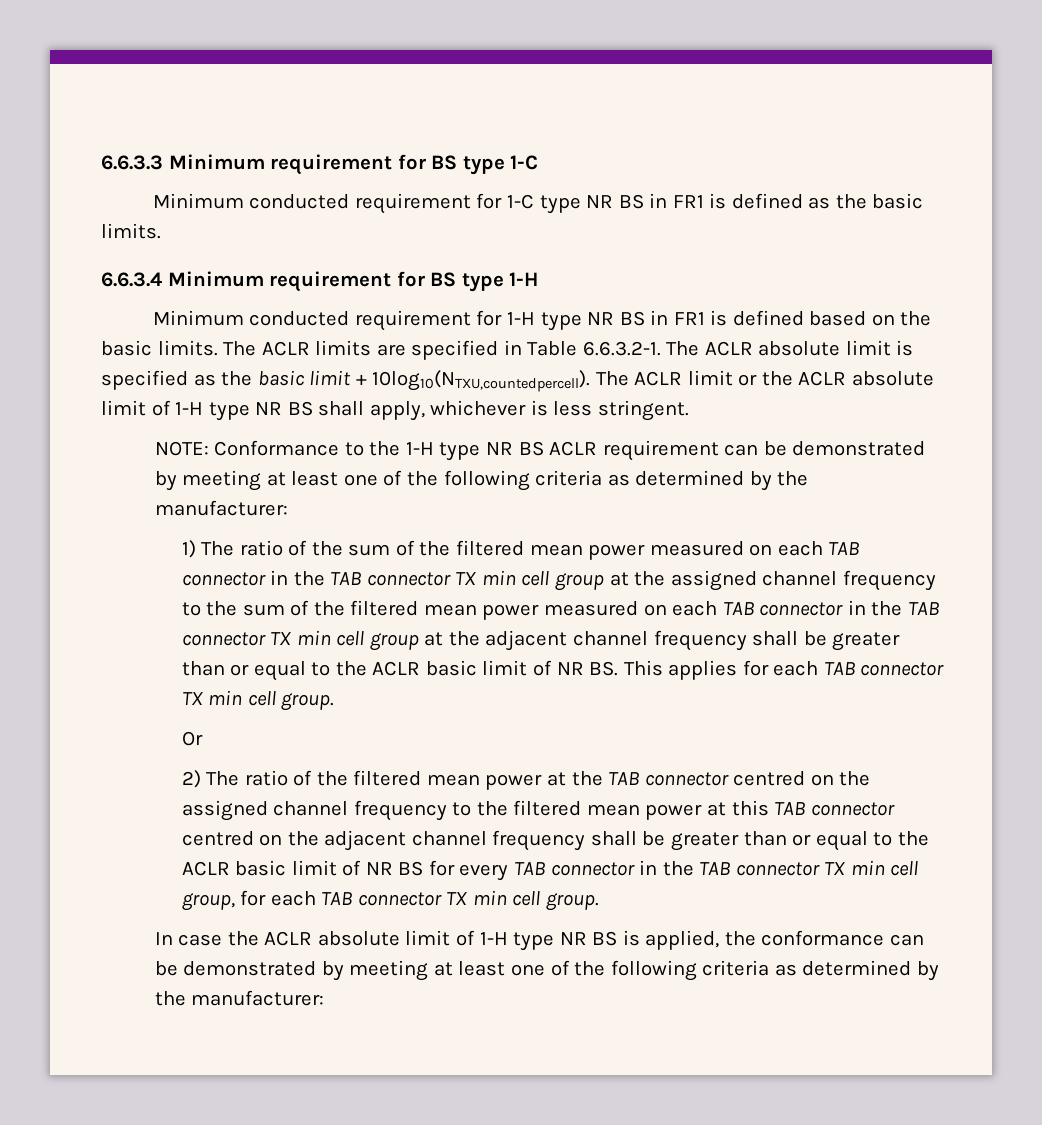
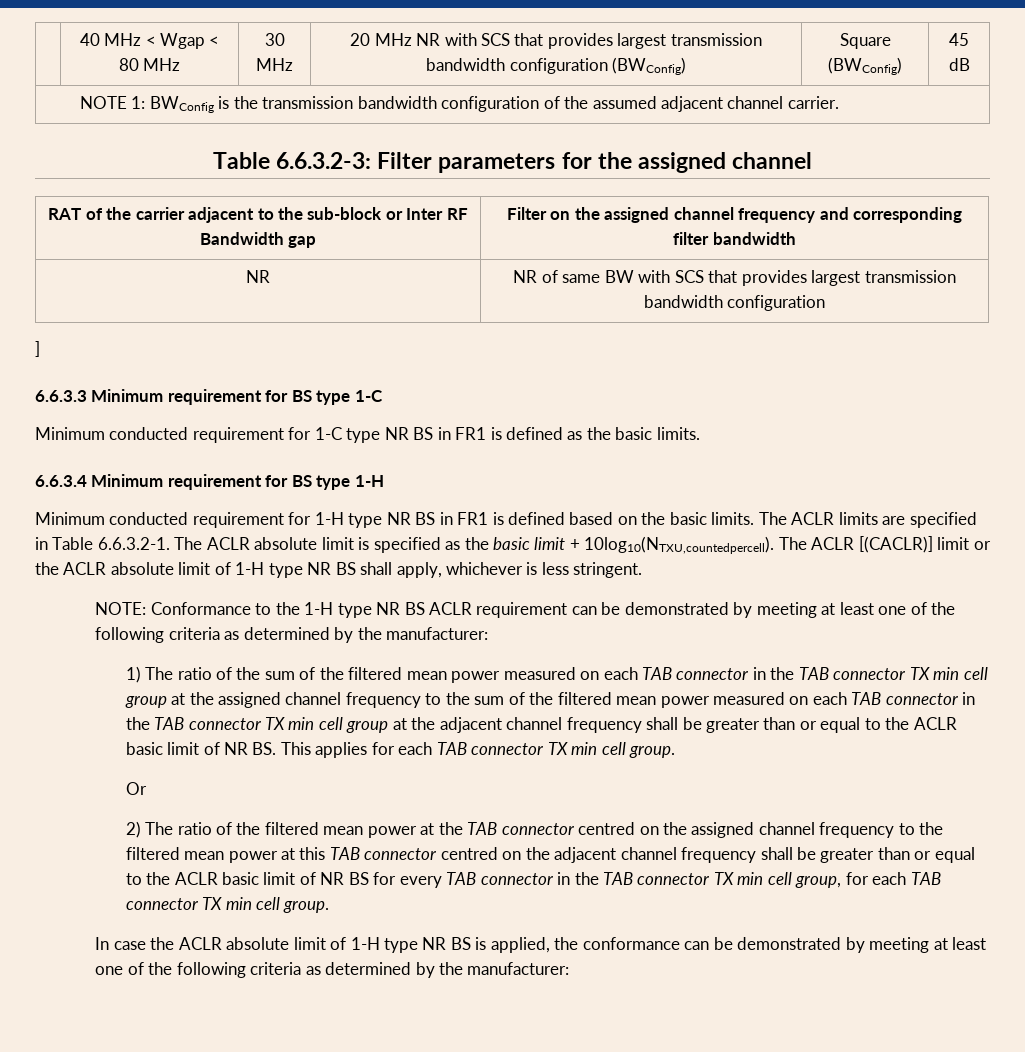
(101, 162) none -> [79,33,220,49] [118,58,181,71] [264,33,285,46] [256,58,293,71] [350,33,762,49] [426,57,686,75] [839,33,891,49] [828,57,902,75] [949,33,969,46] [948,58,970,71] [79,96,839,113] [212,152,813,173] [48,207,468,223] [199,232,317,248] [506,207,963,223] [673,232,796,245] [246,270,270,283] [513,270,956,286] [643,295,826,311] [35,341,40,357] | 40 MHz < Wgap < 80 MHz | 30 MHz | 20 MHz NR with SCS that provides largest transmission bandwidth configuration (BWConfig) | Square (BWConfig) | 45 dB // NOTE 1: BWConfig is the transmission bandwidth configuration of the assumed adjacent channel carrier. // Table 6.6.3.2-3: Filter parameters for the assigned channel // RAT of the carrier adjacent to the sub-block or Inter RF Bandwidth gap | Filter on the assigned channel frequency and corresponding filter bandwidth // NR | NR of same BW with SCS that provides largest transmission bandwidth configuration // ] //
(683, 378) none -> [858,536,933,553] [(CACLR)]

